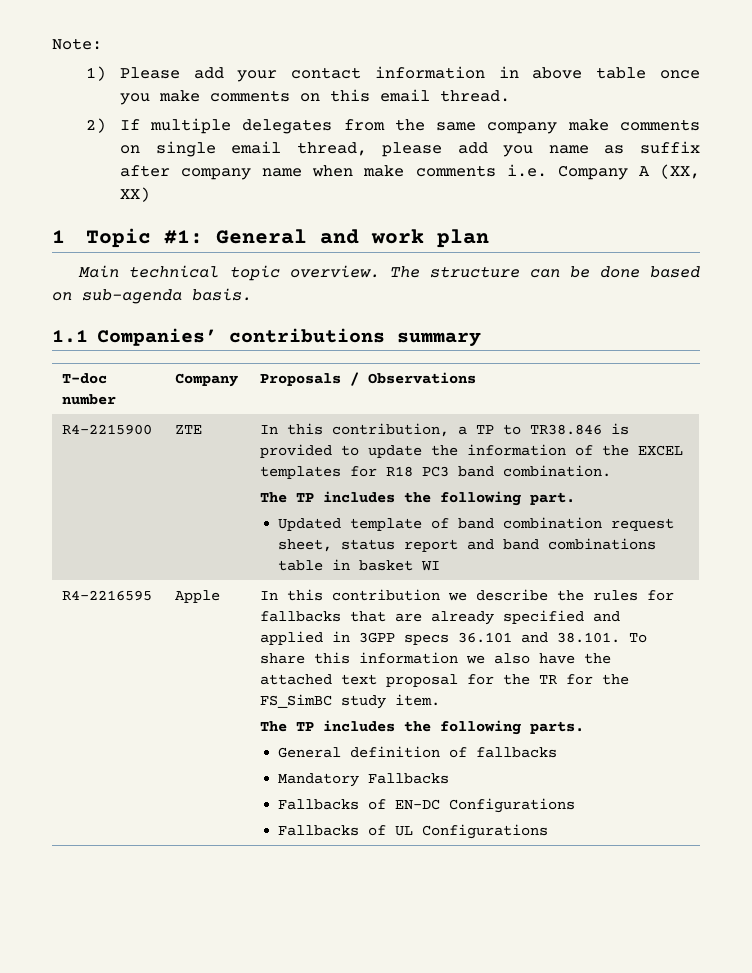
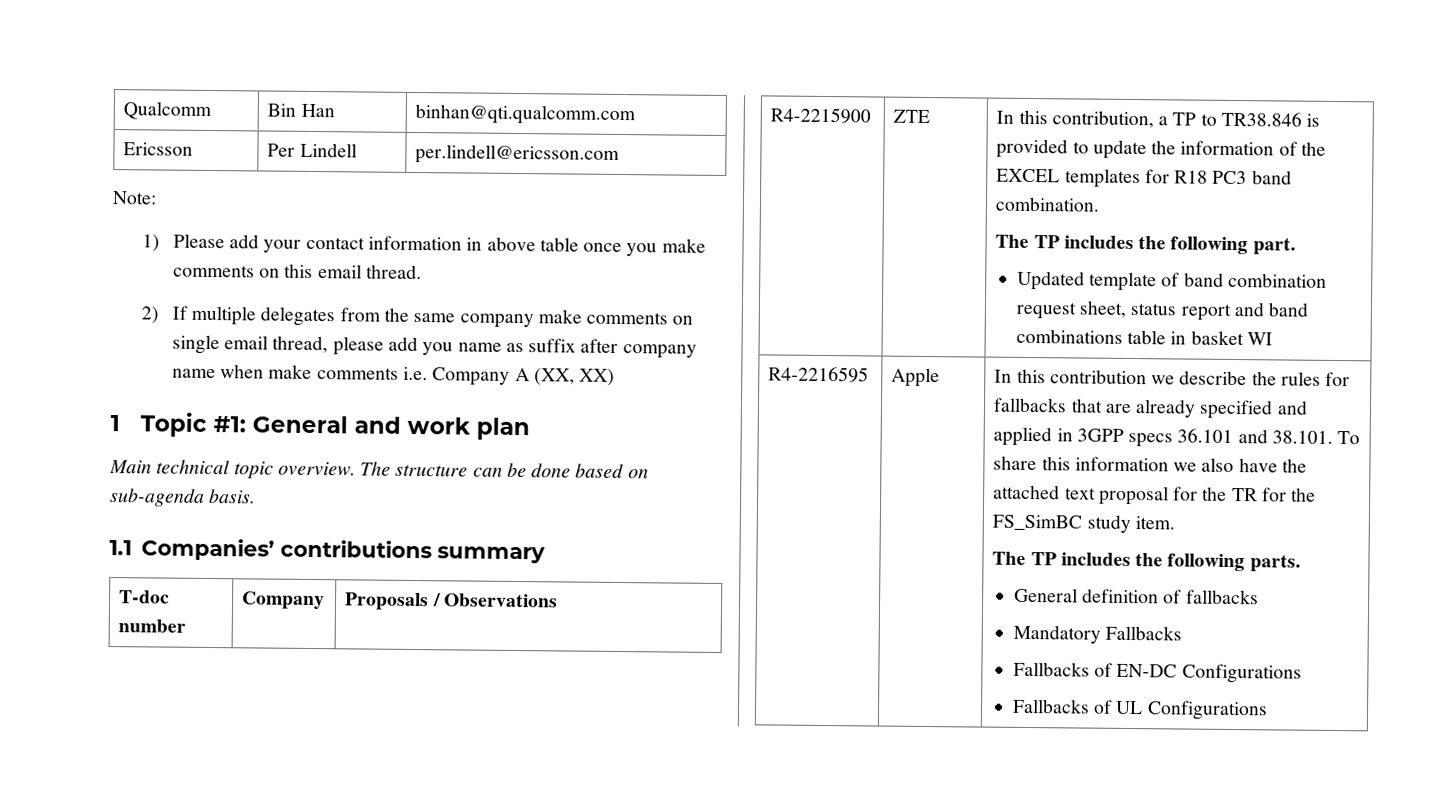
(52, 44) none -> [123,101,213,121] [267,103,335,118] [415,103,637,126] [123,142,194,156] [267,142,357,158] [415,143,621,165] Qualcomm | Bin Han | binhan@qti.qualcomm.com // Ericsson | Per Lindell | per.lindell@ericsson.com //

